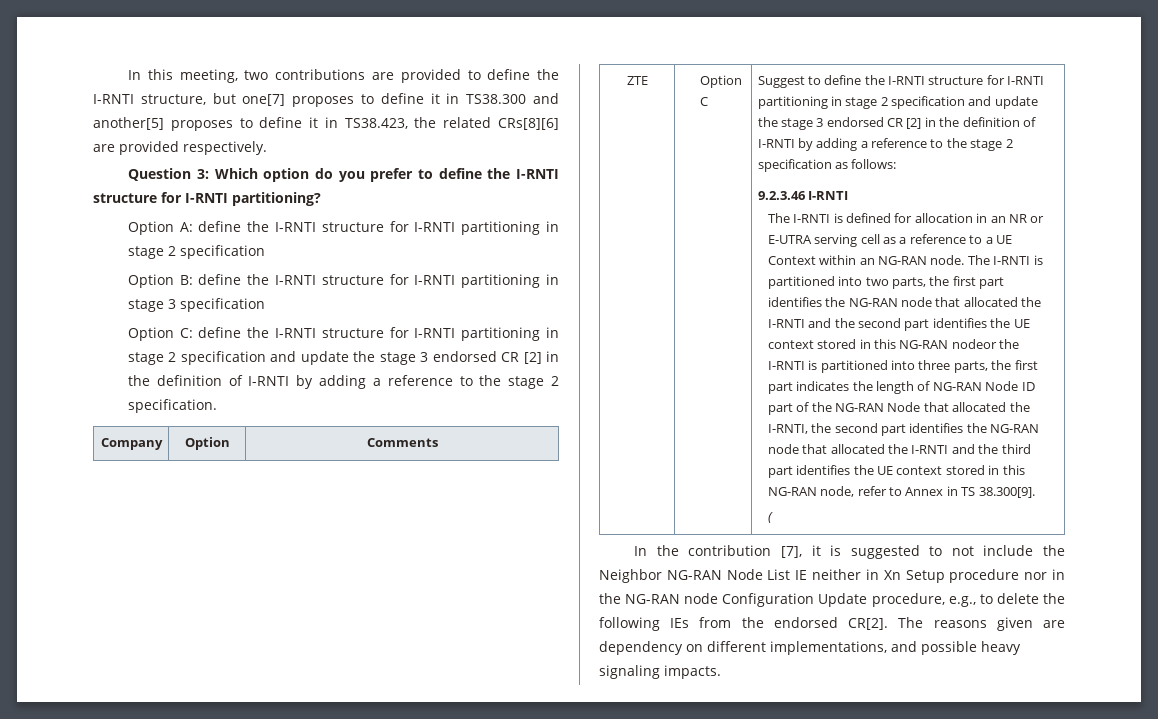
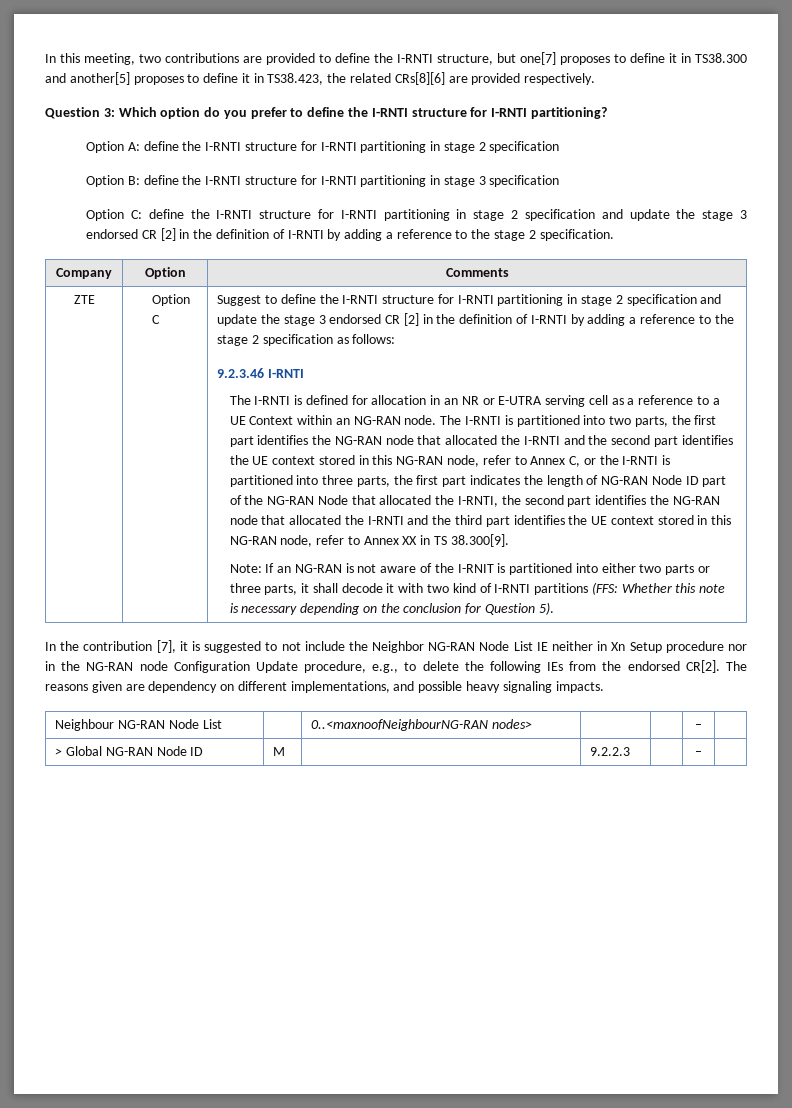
[951,339,997,349] nodeor -> [447,455,596,467] node, refer to Annex C, or
(944, 491) none -> [402,536,418,545] XX
[767,512,773,523] ( -> [229,563,711,575] [229,582,726,595] [229,602,554,615] Note: If an NG-RAN is not aware of the I-RNIT is partitioned into either two parts or three parts, it shall decode it with two kind of I-RNTI partitions (FFS: Whether this note is necessary depending on the conclusion for Question 5).
(721, 672) none -> [55,719,222,731] [311,719,533,731] [695,724,702,729] [55,746,204,756] [273,747,286,756] [590,747,631,756] [695,751,702,756] // Neighbour NG-RAN Node List | | 0..<maxnoofNeighbourNG-RAN nodes> | | | – | // > Global NG-RAN Node ID | M | | 9.2.2.3 | | – |

